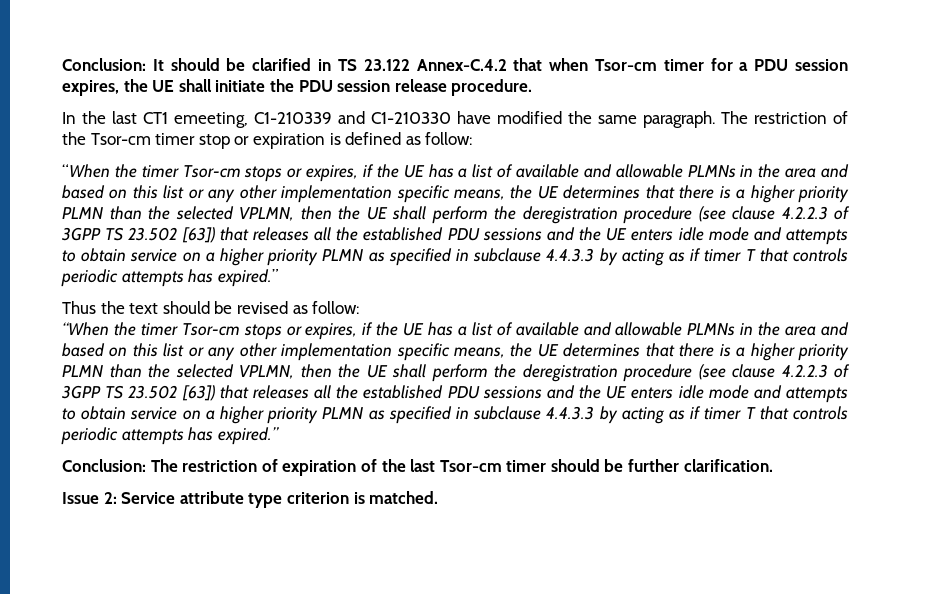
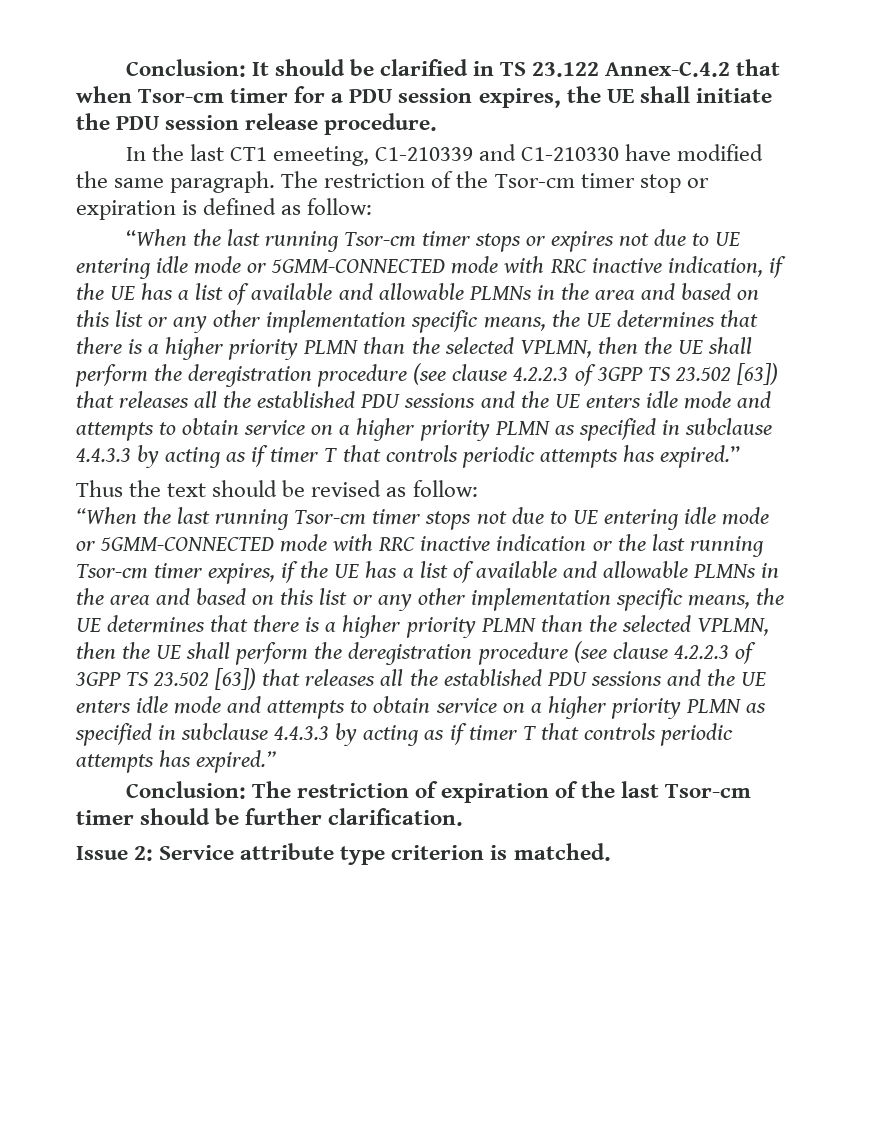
[141,165,359,182] timer Tsor-cm stops or expires, -> [226,229,741,252] [76,256,763,279] last running Tsor-cm timer stops or expires not due to UE entering idle mode or 5GMM-CONNECTED mode with RRC inactive indication,
[140,323,302,340] timer Tsor-cm stops or -> [177,507,769,530] [76,534,764,557] [76,563,204,579] last running Tsor-cm timer stops not due to UE entering idle mode or 5GMM-CONNECTED mode with RRC inactive indication or the last running Tsor-cm timer

